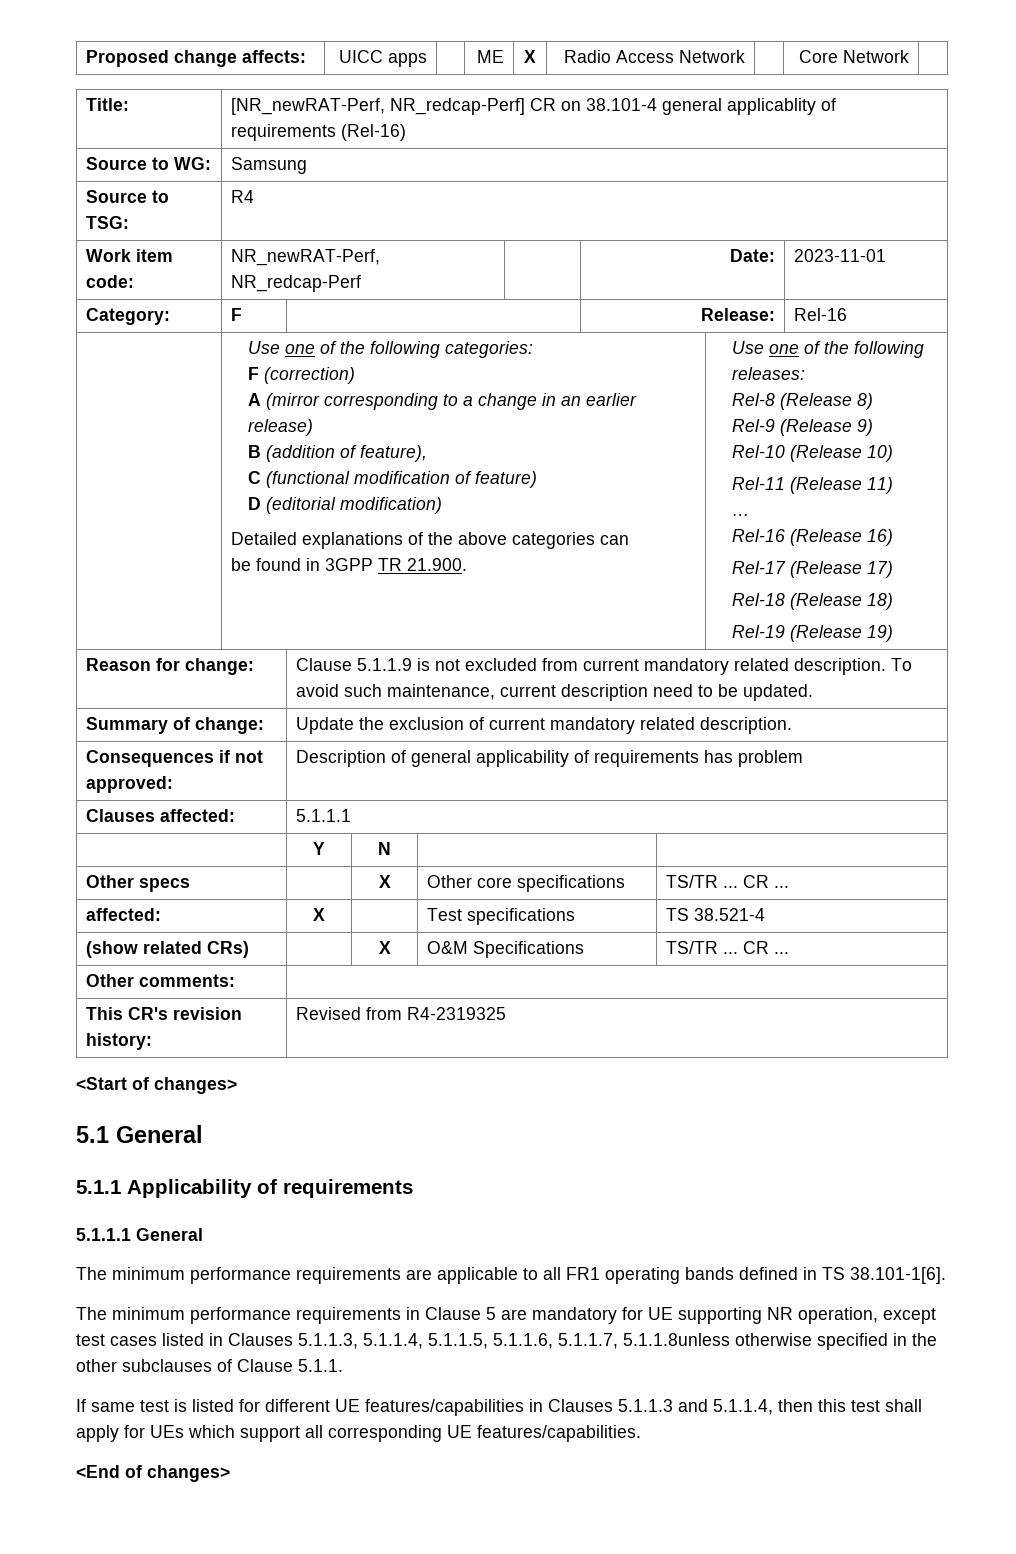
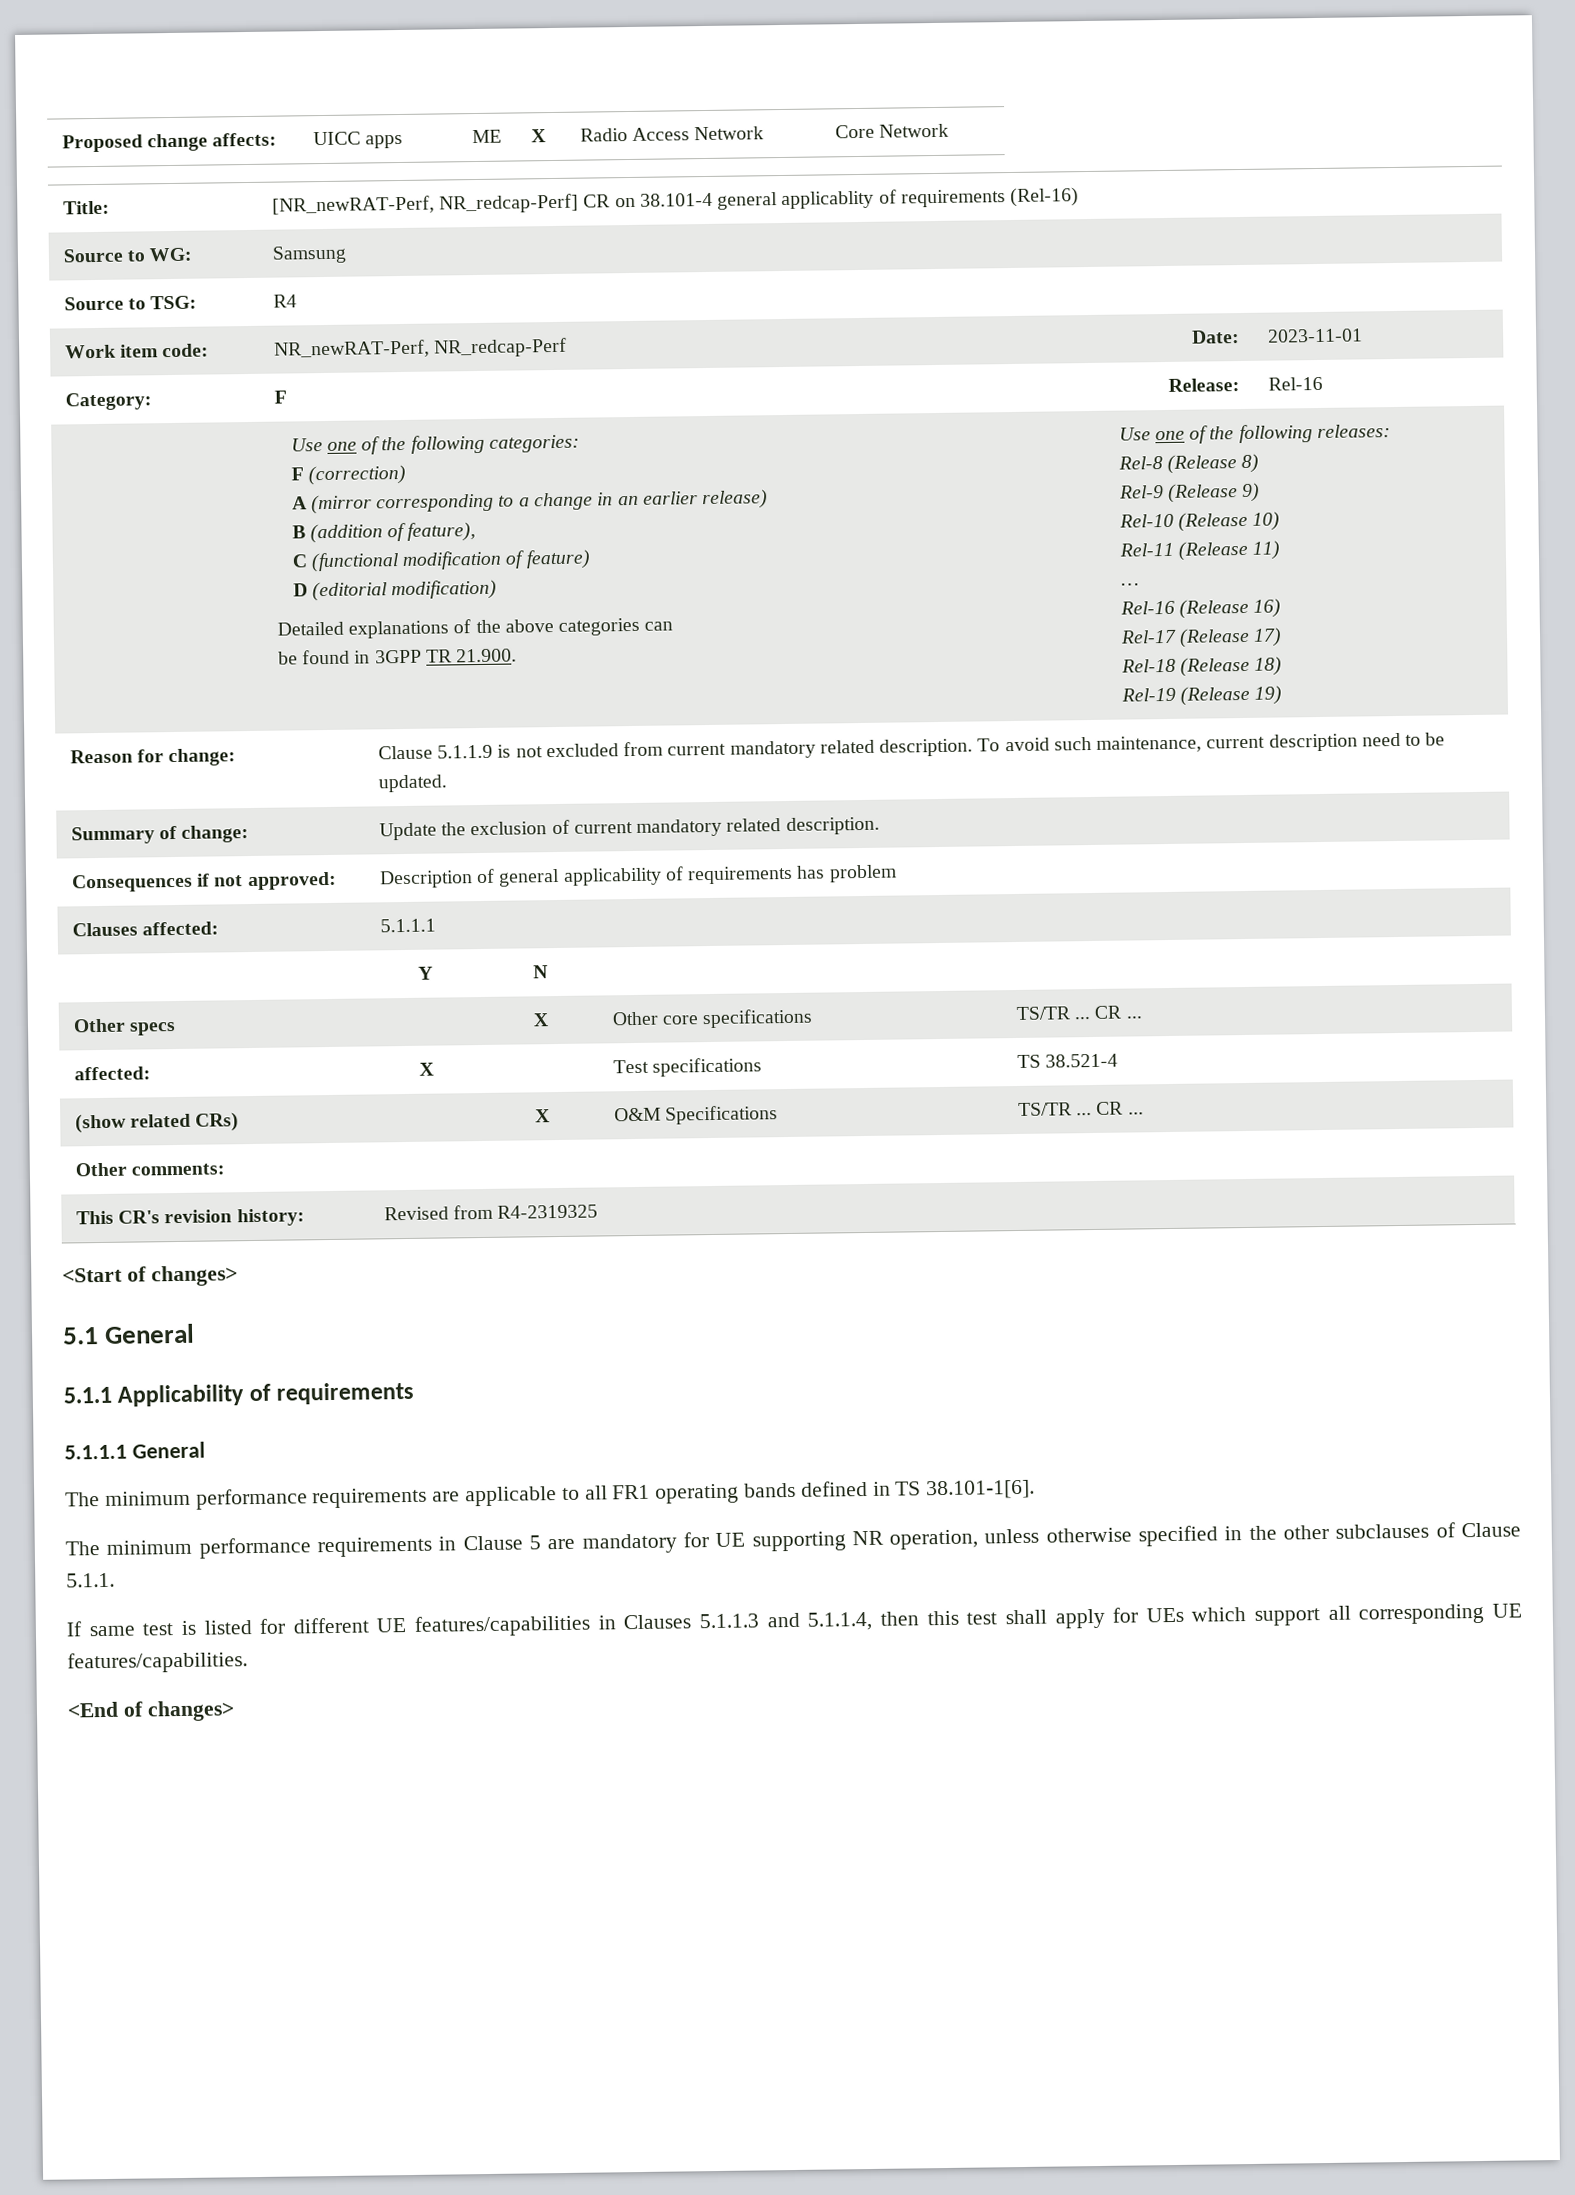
[883,1308,936,1324] [76,1333,730,1349] except test cases listed in Clauses 5.1.1.3, 5.1.1.4, 5.1.1.5, 5.1.1.6, 5.1.1.7, 5.1.1.8unless -> [984,1528,1040,1544] unless

